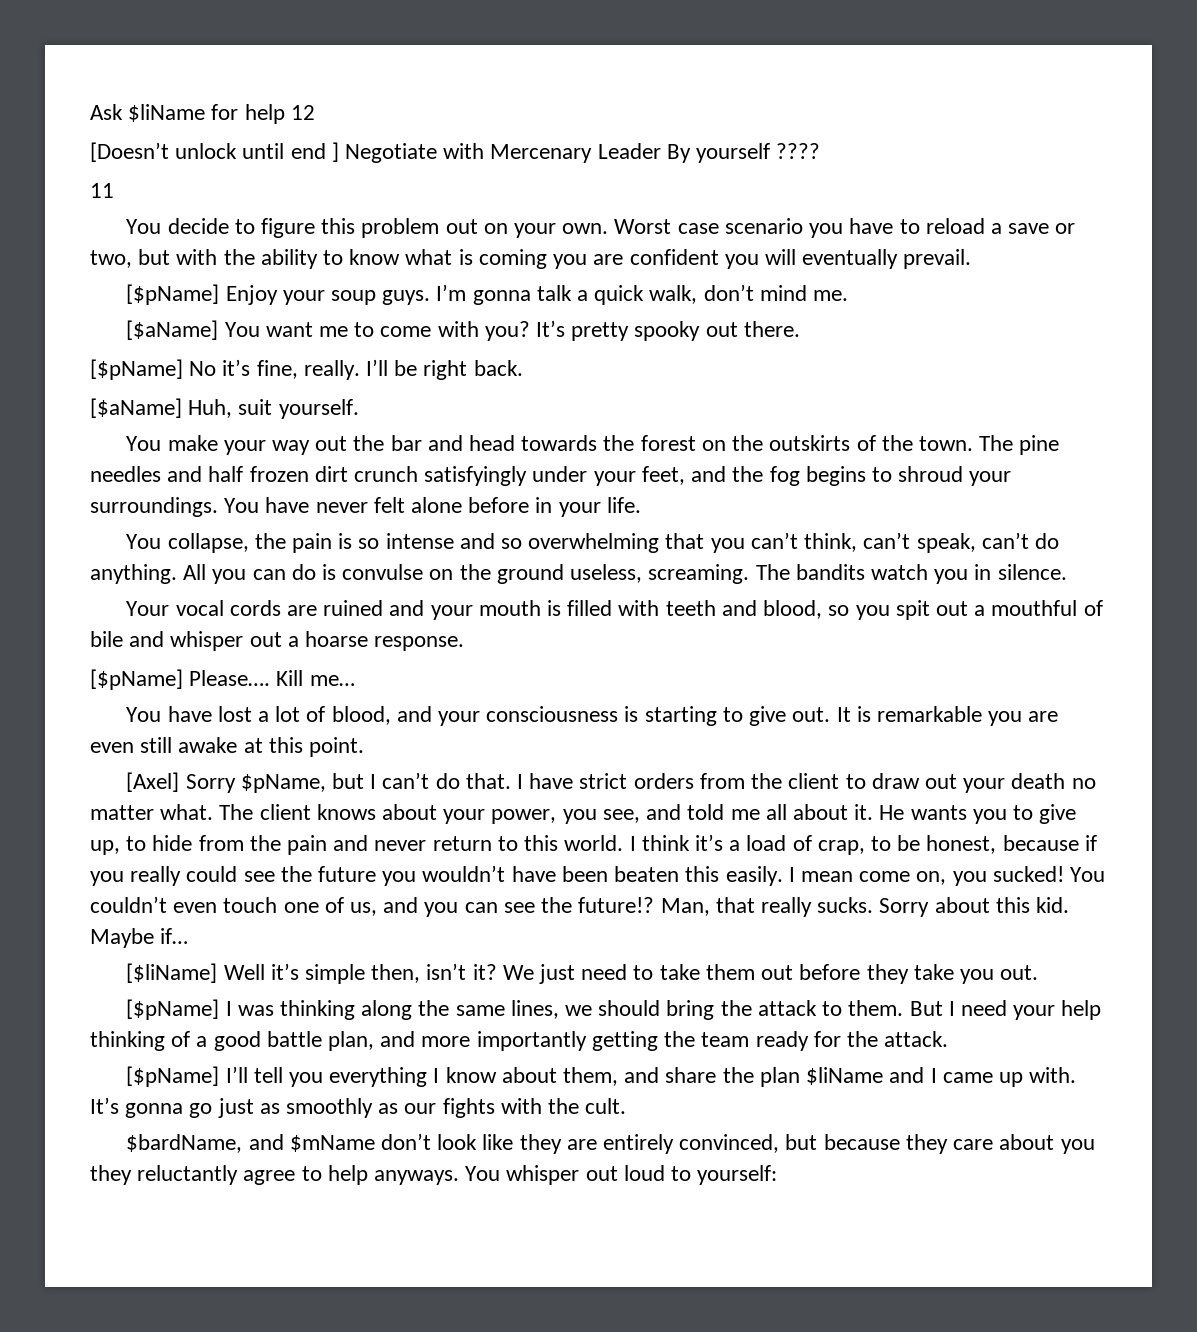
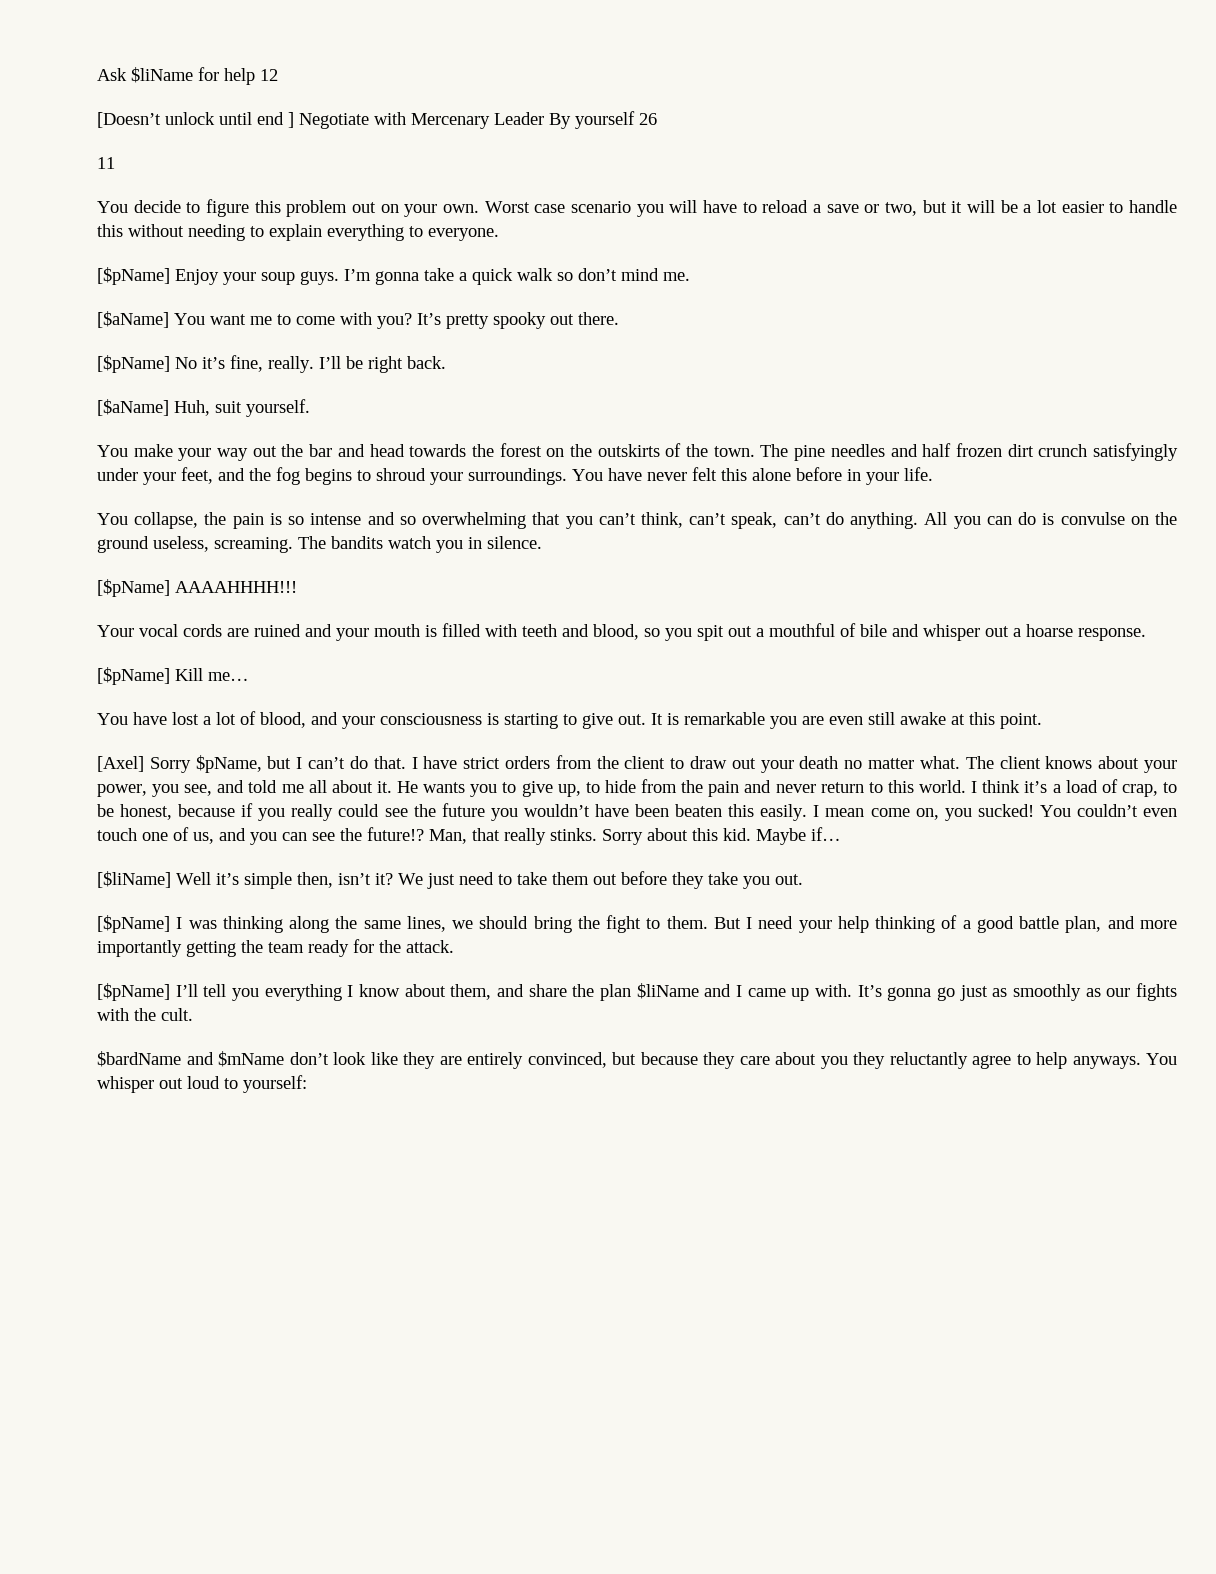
[776,143,821,159] ???? -> [639,113,657,125] 26
(844, 230) none -> [669,200,698,213] will
[176,249,972,269] with the ability to know what is coming you are confident you will eventually prevail. -> [951,200,1177,213] [97,224,499,241] it will be a lot easier to handle this without needing to explain everything to everyone.
[536,285,572,301] talk -> [424,268,454,281] take
[649,285,698,304] walk, -> [517,268,573,281] walk so
(405, 505) none -> [721,468,747,481] this
(1067, 572) none -> [97,579,297,597] // [$pName] AAAAHHHH!!!
[189,670,271,686] Please…. -> (170, 676) none
[817,897,874,913] sucks. -> [550,828,597,841] stinks.
[757,1000,817,1016] attack -> [606,915,642,933] fight
[126,1134,243,1153] $bardName, -> [97,1051,181,1067] $bardName

